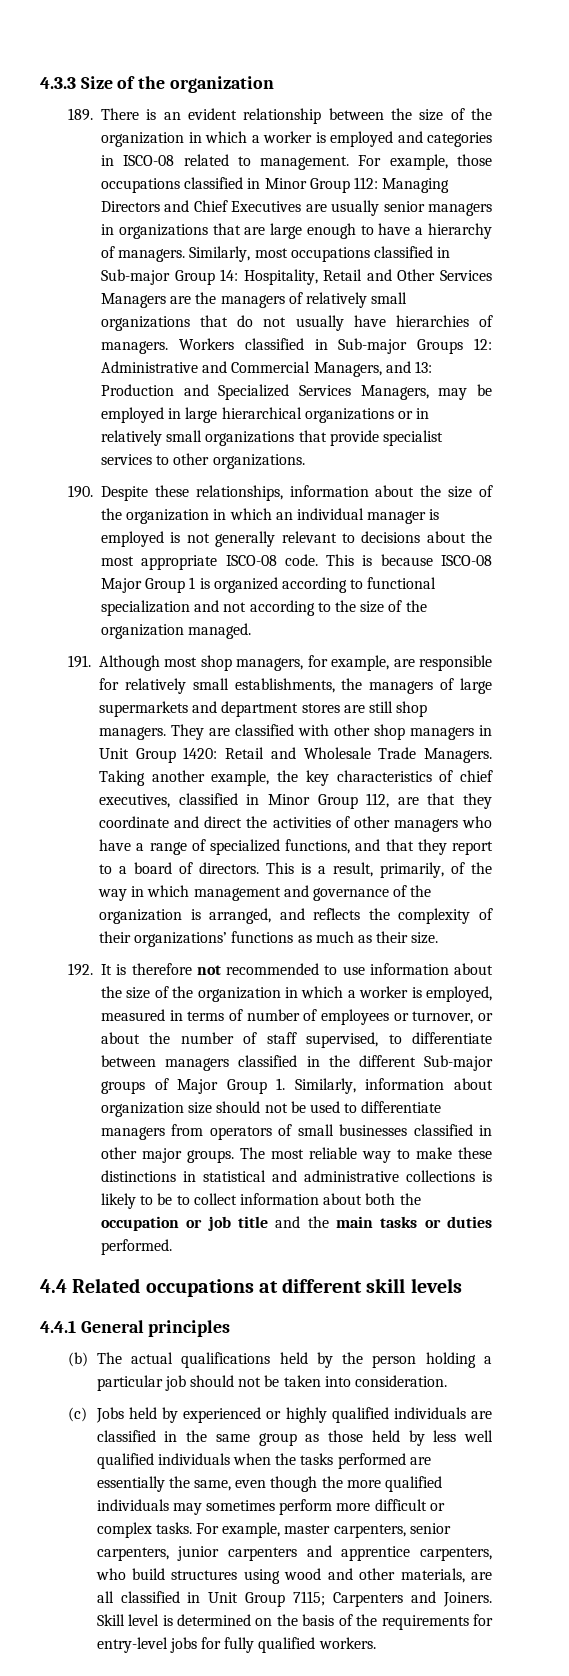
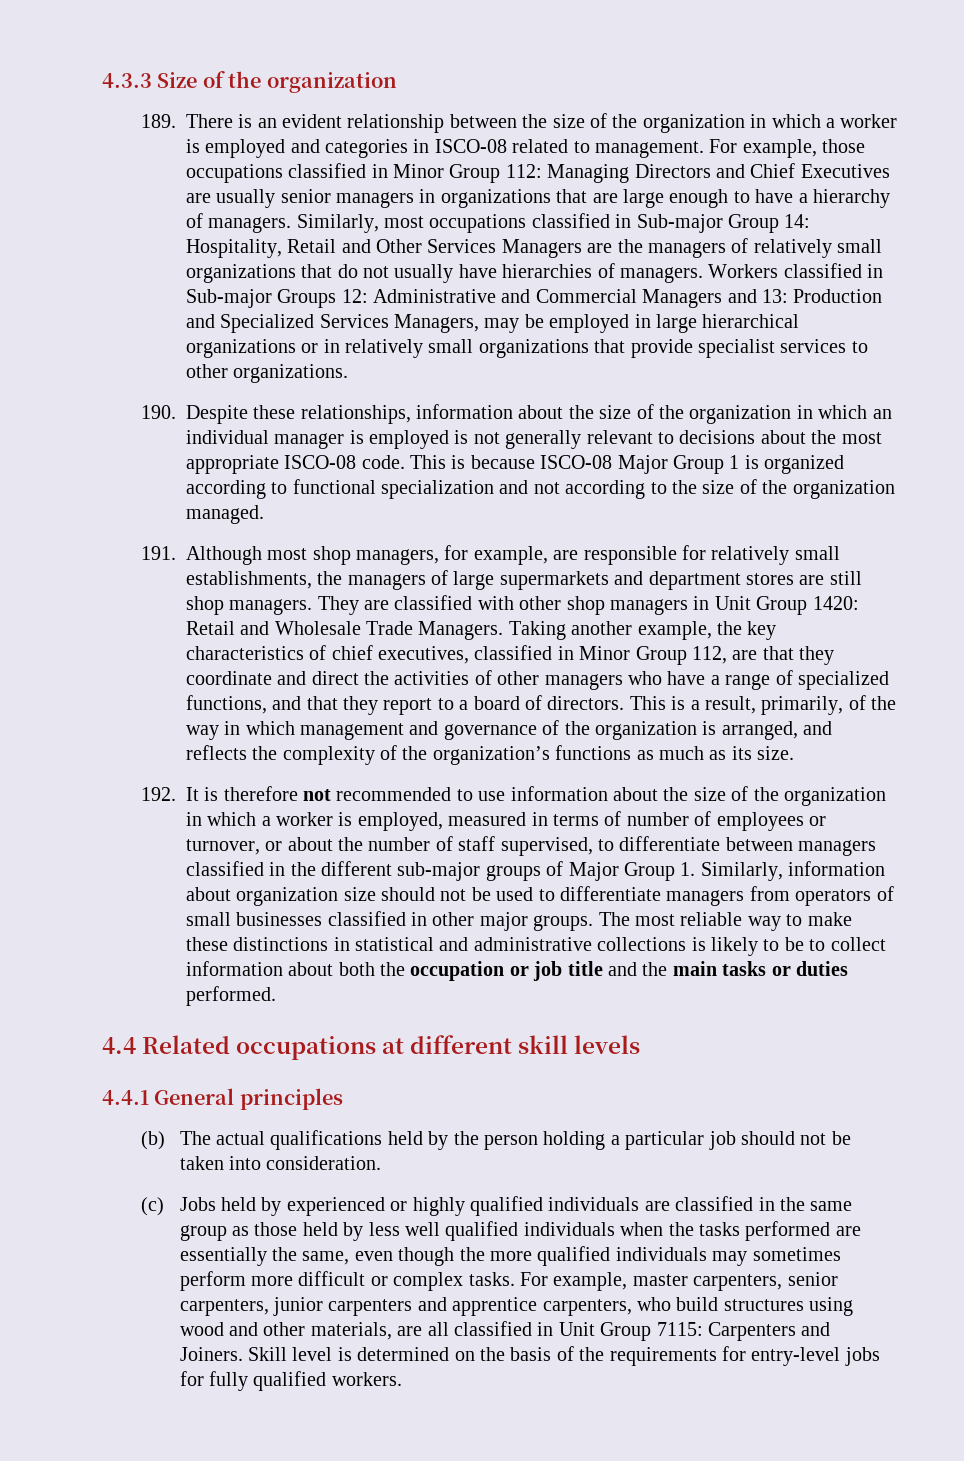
[313,362,382,377] Managers, -> [642,289,723,308] Managers
[99,931,228,947] their organizations’ -> [402,746,550,765] the organization’s
[376,931,409,943] their -> [731,746,752,760] its
[423,1055,493,1071] Sub-major -> [397,862,481,881] sub-major
[293,1591,326,1606] 7115; -> [656,1322,703,1336] 7115:

